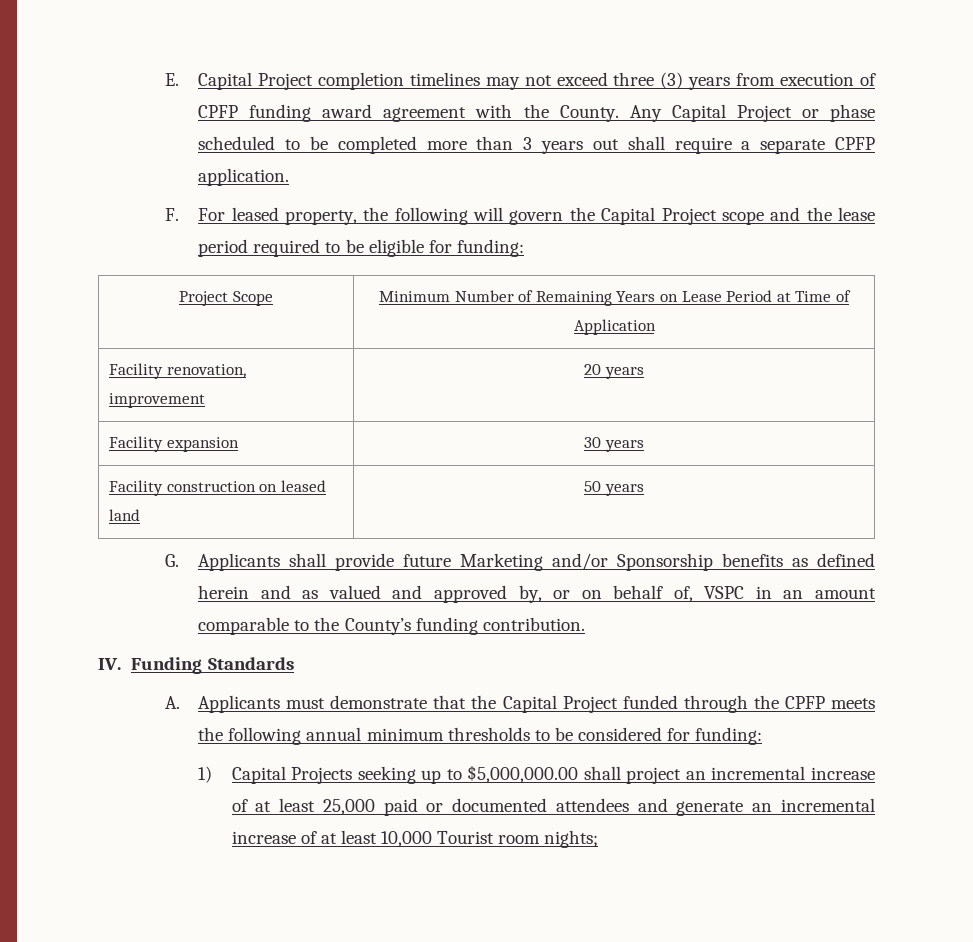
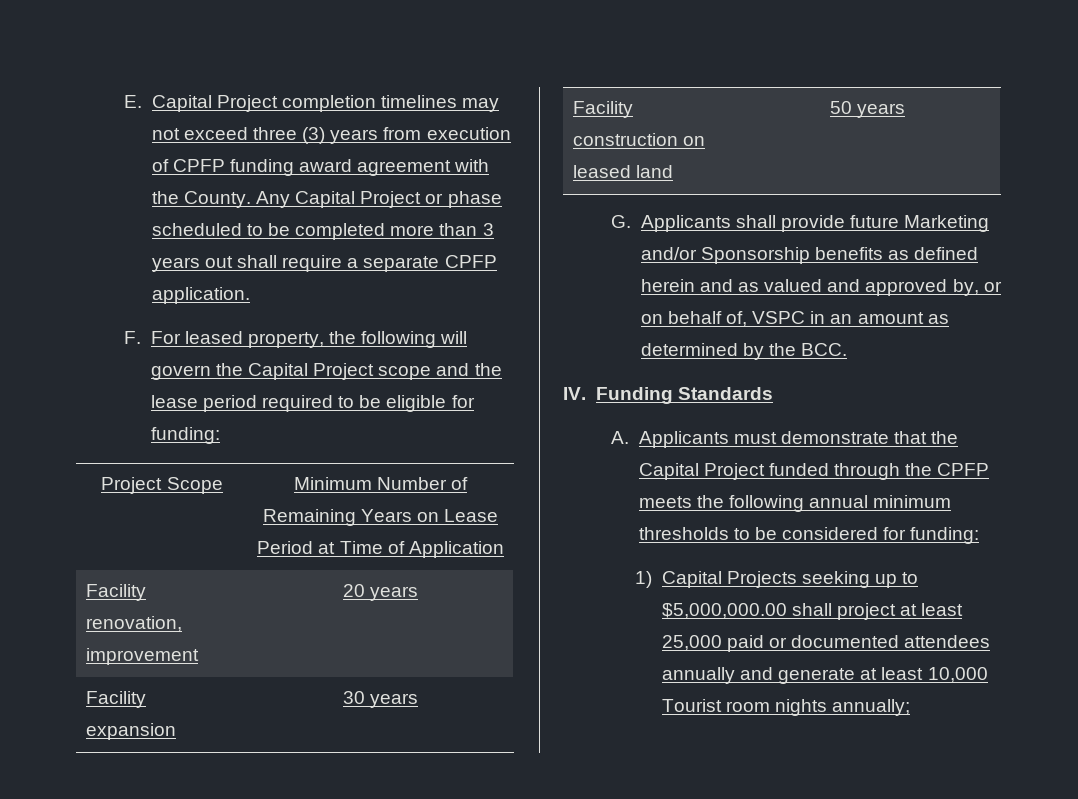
[198,617,585,635] comparable to the County’s funding contribution. -> [927,314,949,324] [640,343,848,360] as determined by the BCC.
[685,766,876,780] [231,799,248,812] an incremental increase of -> (897, 611) none
(629, 805) none -> [661,667,735,684] annually
[752,798,876,812] [231,831,317,844] an incremental increase of -> (856, 676) none
[544,830,599,848] nights; -> [775,699,911,716] nights annually;

